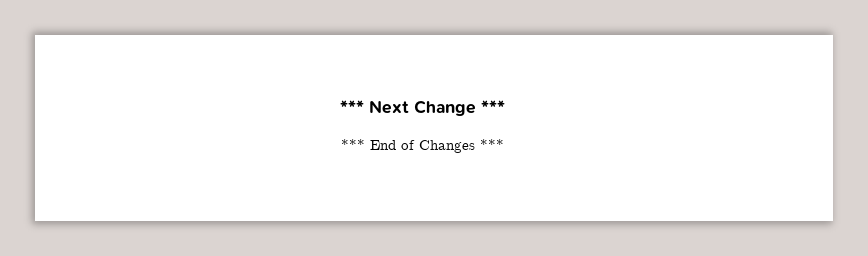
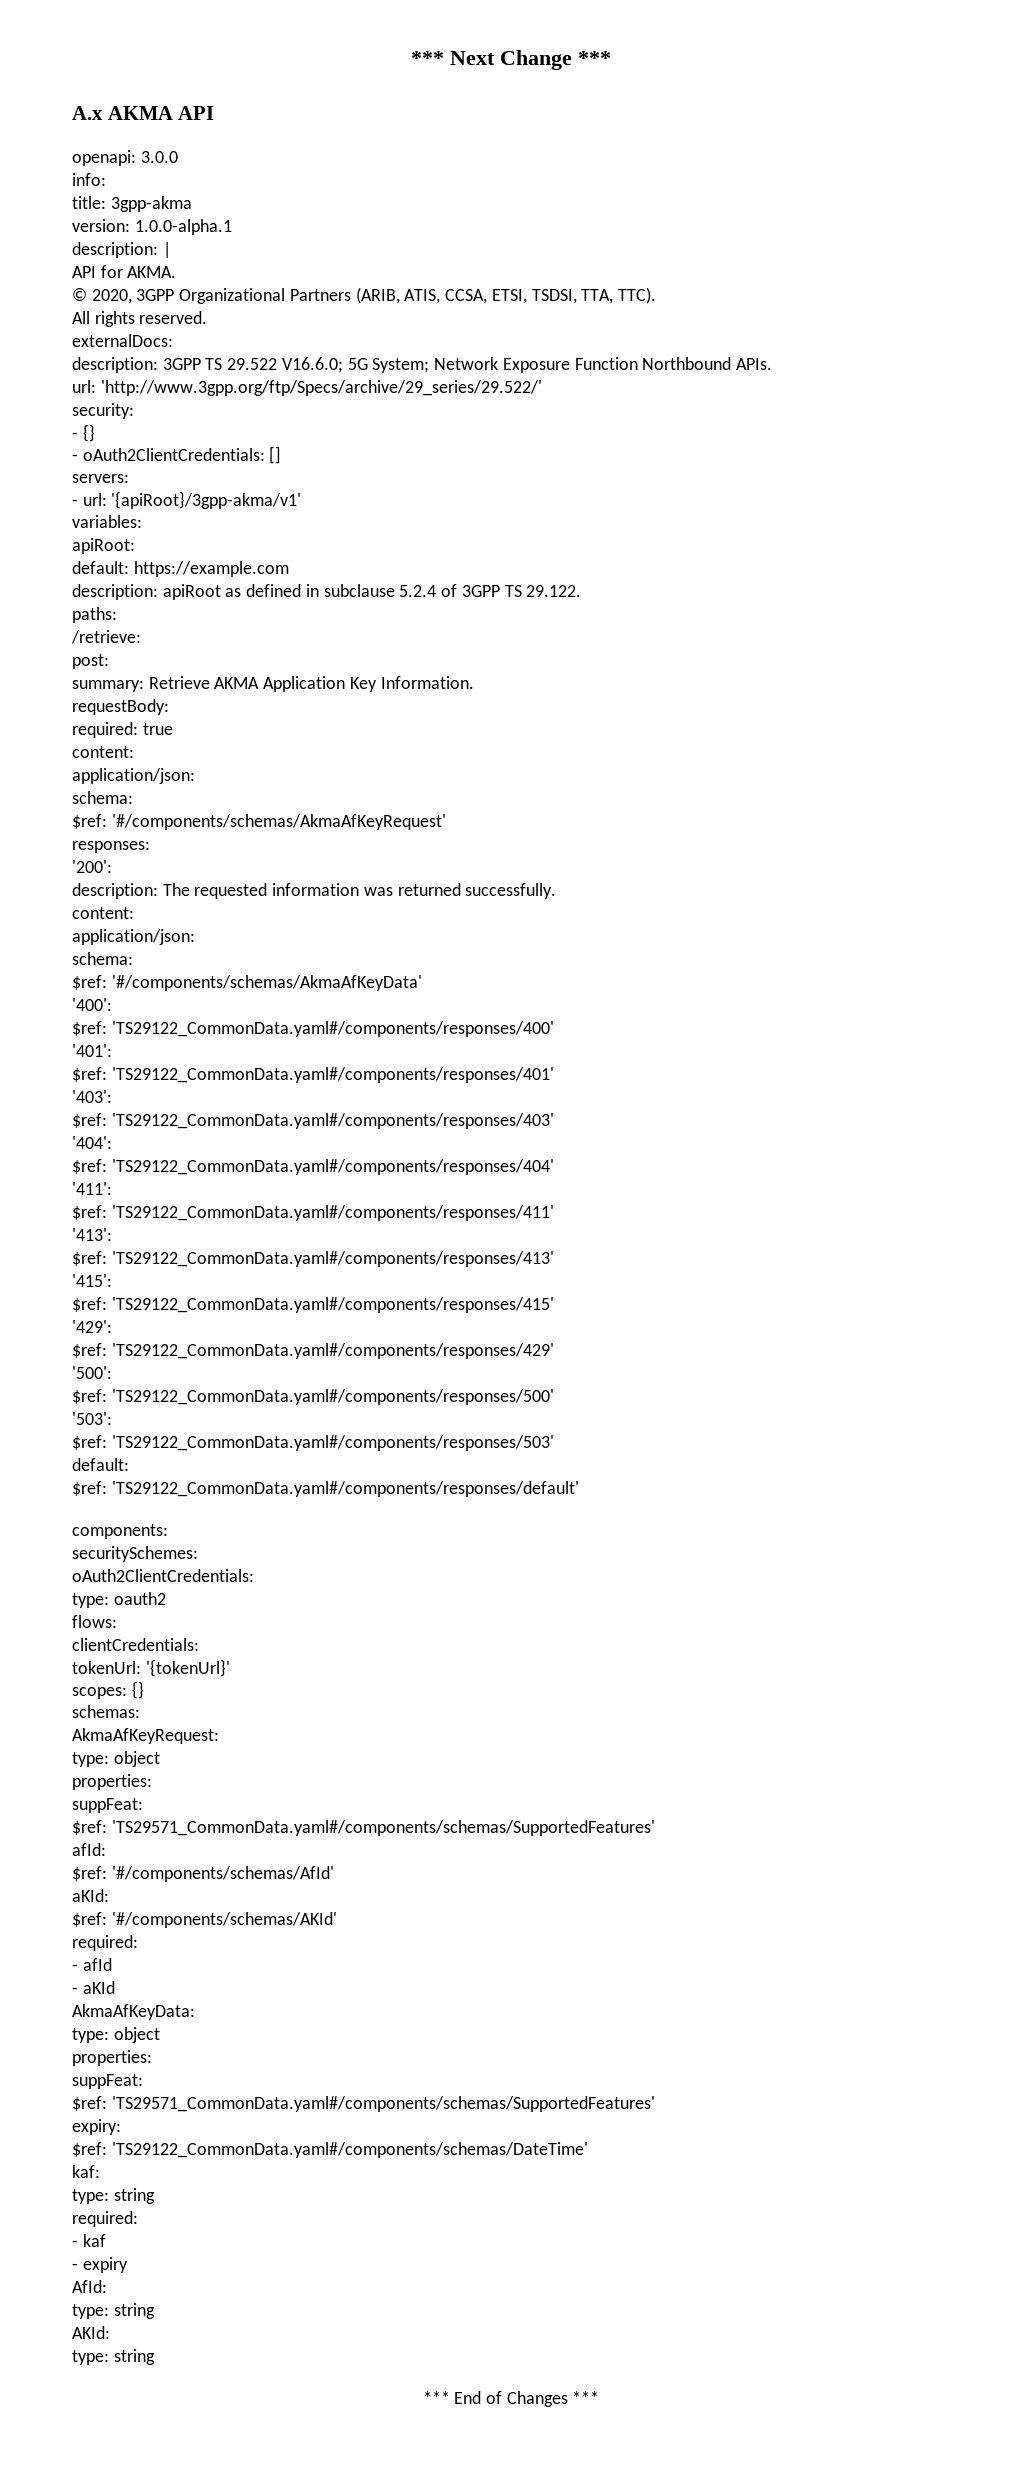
(505, 106) none -> [72,106,215,120] [72,150,178,166] [72,173,106,186] [72,196,192,212] [72,219,232,235] [72,242,171,258] [72,265,177,278] [72,287,656,304] [72,311,208,327] [72,334,173,347] [72,357,772,373] [72,380,542,396] [72,403,134,419] [72,424,95,442] [72,446,282,464] [72,474,129,483] [72,491,302,509] [72,515,142,528] [72,538,135,554] [72,561,289,577] [72,584,582,600] [72,607,117,623] [71,630,141,644] [72,654,109,669] [72,676,474,692] [72,699,169,715] [72,722,173,738] [72,746,134,758] [72,768,195,784] [72,791,133,804] [72,814,446,830] [72,841,150,853] [72,860,112,873] [72,883,557,899] [72,907,134,919] [72,929,195,945] [72,952,133,965] [72,975,422,991] [72,998,112,1011] [72,1021,554,1037] [72,1044,112,1057] [72,1067,554,1083] [72,1090,112,1103] [72,1113,554,1129] [72,1136,112,1149] [72,1159,554,1175] [72,1182,112,1195] [72,1205,554,1221] [72,1228,112,1241] [72,1251,554,1267] [72,1274,112,1287] [72,1297,554,1313] [72,1320,112,1333] [72,1343,554,1359] [72,1366,112,1379] [72,1389,554,1405] [72,1412,112,1425] [72,1435,554,1451] [72,1458,129,1471] [72,1481,579,1497] [72,1524,168,1539] [72,1546,198,1562] [72,1569,254,1582] [72,1592,166,1608] [72,1615,117,1628] [72,1638,199,1651] [72,1659,230,1677] [72,1681,144,1699] [72,1705,140,1718] [72,1728,219,1744] [72,1751,160,1767] [72,1774,152,1790] [72,1798,143,1813] [72,1820,655,1836] [72,1843,106,1856] [72,1866,334,1882] [72,1889,109,1902] [72,1912,337,1928] [72,1935,138,1951] [72,1958,112,1971] [72,1981,115,1994] [72,2004,195,2020] [72,2027,160,2043] [72,2050,152,2066] [72,2074,143,2089] [72,2096,655,2112] [72,2119,121,2135] [72,2142,588,2158] [72,2165,100,2178] [72,2188,155,2204] [72,2211,138,2227] [72,2234,106,2247] [72,2257,128,2273] [72,2280,107,2293] [72,2303,155,2319] [72,2326,110,2339] [72,2349,155,2365] // A.x AKMA API // openapi: 3.0.0 // info: // title: 3gpp-akma // version: 1.0.0-alpha.1 // description: | // API for AKMA. // © 2020, 3GPP Organizational Partners (ARIB, ATIS, CCSA, ETSI, TSDSI, TTA, TTC). // All rights reserved. // externalDocs: // description: 3GPP TS 29.522 V16.6.0; 5G System; Network Exposure Function Northbound APIs. // url: 'http://www.3gpp.org/ftp/Specs/archive/29_series/29.522/' // security: // - {} // - oAuth2ClientCredentials: [] // servers: // - url: '{apiRoot}/3gpp-akma/v1' // variables: // apiRoot: // default: https://example.com // description: apiRoot as defined in subclause 5.2.4 of 3GPP TS 29.122. // paths: // /retrieve: // post: // summary: Retrieve AKMA Application Key Information. // requestBody: // required: true // content: // application/json: // schema: // $ref: '#/components/schemas/AkmaAfKeyRequest' // responses: // '200': // description: The requested information was returned successfully. // content: // application/json: // schema: // $ref: '#/components/schemas/AkmaAfKeyData' // '400': // $ref: 'TS29122_CommonData.yaml#/components/responses/400' // '401': // $ref: 'TS29122_CommonData.yaml#/components/responses/401' // '403': // $ref: 'TS29122_CommonData.yaml#/components/responses/403' // '404': // $ref: 'TS29122_CommonData.yaml#/components/responses/404' // '411': // $ref: 'TS29122_CommonData.yaml#/components/responses/411' // '413': // $ref: 'TS29122_CommonData.yaml#/components/responses/413' // '415': // $ref: 'TS29122_CommonData.yaml#/components/responses/415' // '429': // $ref: 'TS29122_CommonData.yaml#/components/responses/429' // '500': // $ref: 'TS29122_CommonData.yaml#/components/responses/500' // '503': // $ref: 'TS29122_CommonData.yaml#/components/responses/503' // default: // $ref: 'TS29122_CommonData.yaml#/components/responses/default' // components: // securitySchemes: // oAuth2ClientCredentials: // type: oauth2 // flows: // clientCredentials: // tokenUrl: '{tokenUrl}' // scopes: {} // schemas: // AkmaAfKeyRequest: // type: object // properties: // suppFeat: // $ref: 'TS29571_CommonData.yaml#/components/schemas/SupportedFeatures' // afId: // $ref: '#/components/schemas/AfId' // aKId: // $ref: '#/components/schemas/AKId' // required: // - afId // - aKId // AkmaAfKeyData: // type: object // properties: // suppFeat: // $ref: 'TS29571_CommonData.yaml#/components/schemas/SupportedFeatures' // expiry: // $ref: 'TS29122_CommonData.yaml#/components/schemas/DateTime' // kaf: // type: string // required: // - kaf // - expiry // AfId: // type: string // AKId: // type: string

